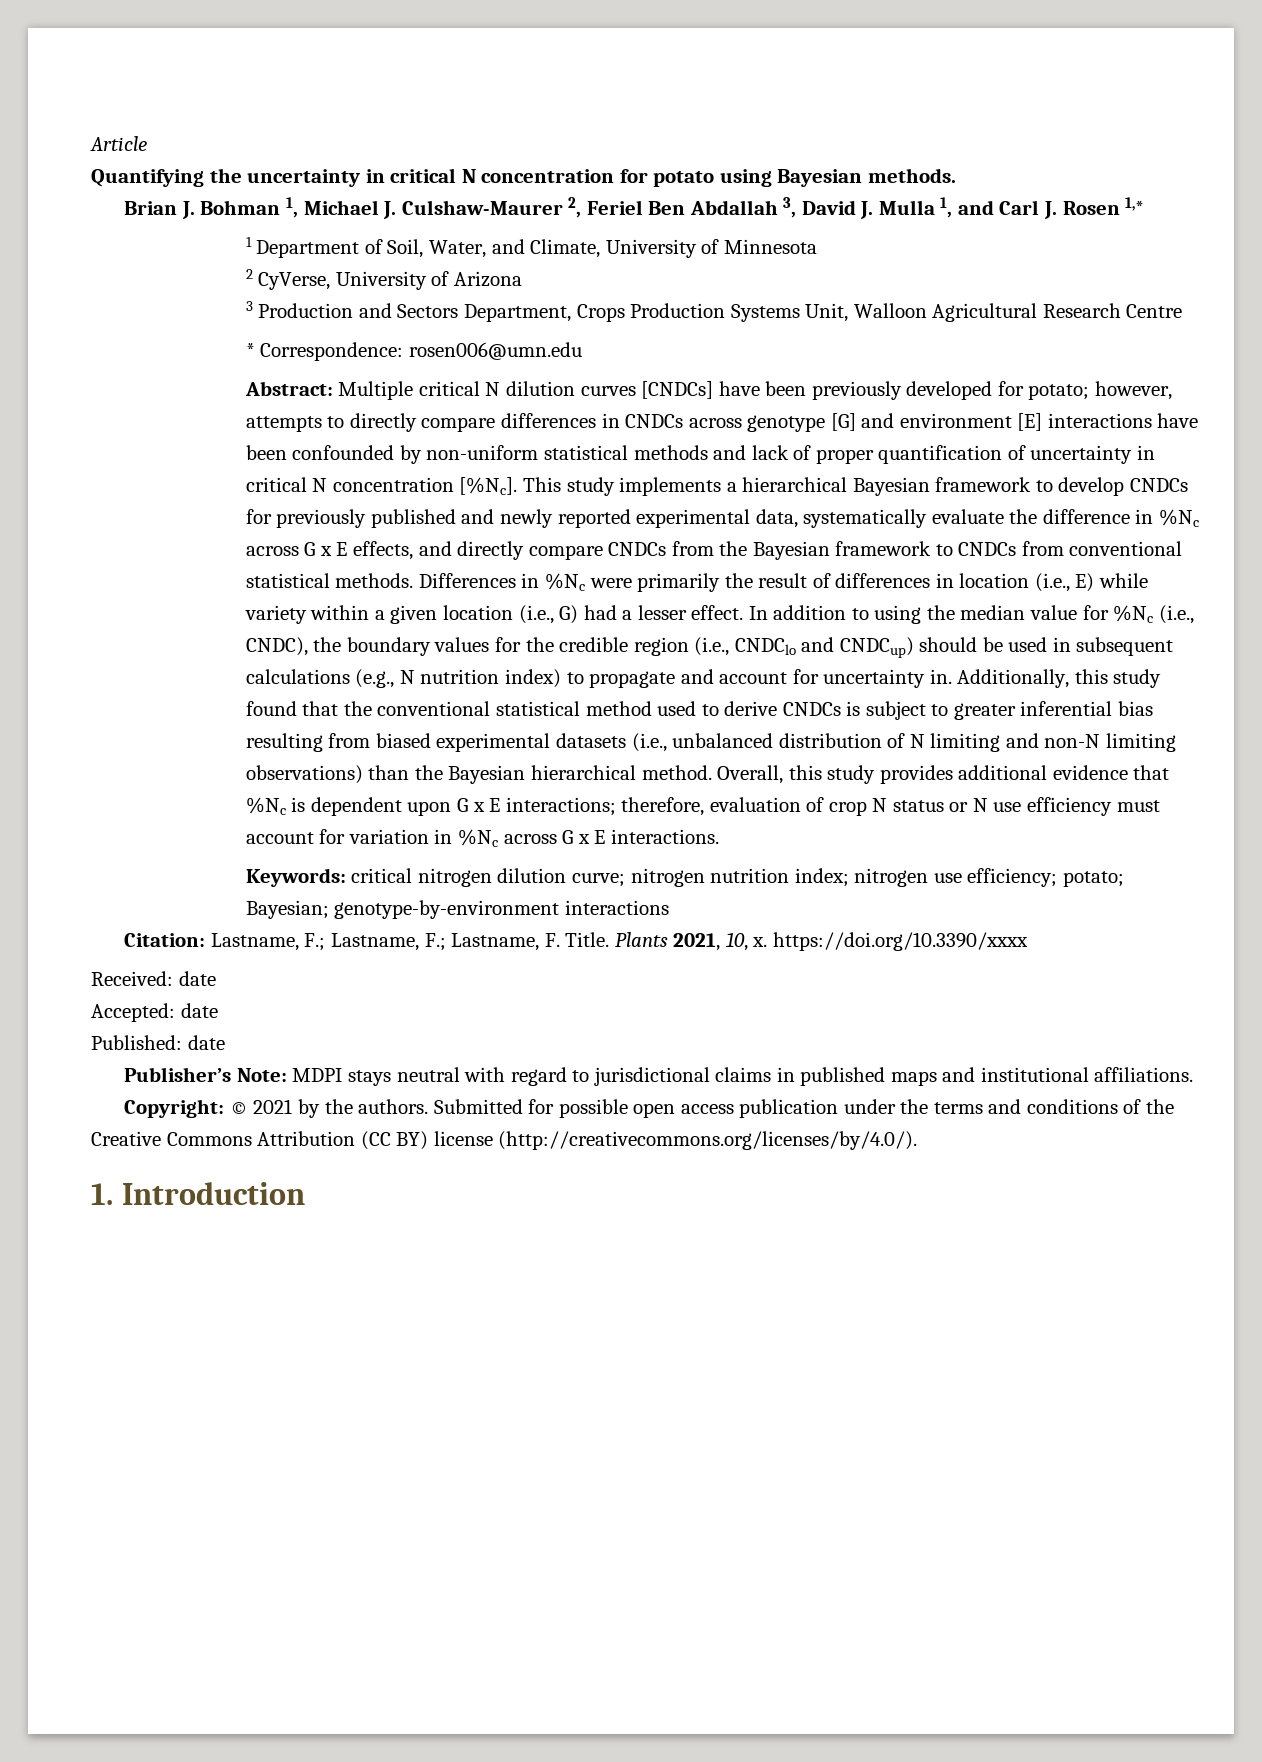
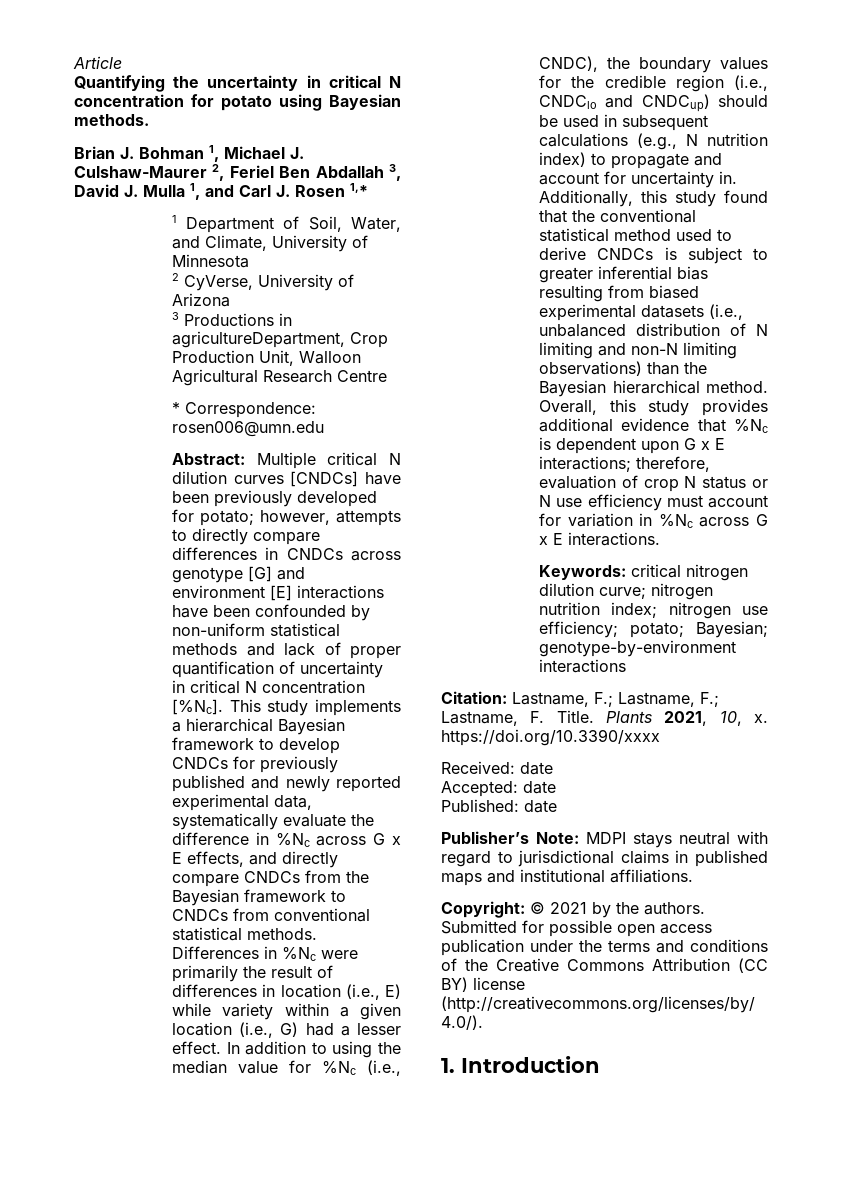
[258,303,800,322] Production and Sectors Department, Crops Production Systems -> [184,313,293,326] [172,331,389,348] [172,350,255,363] Productions in agricultureDepartment, Crop Production

